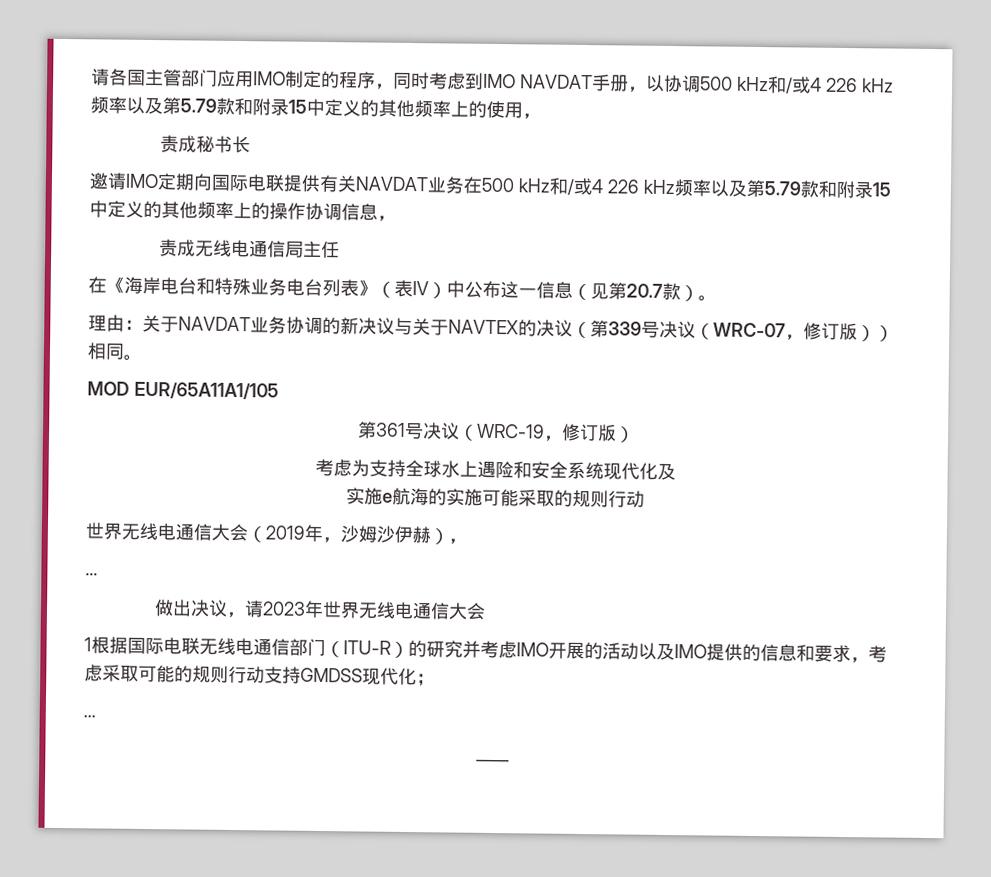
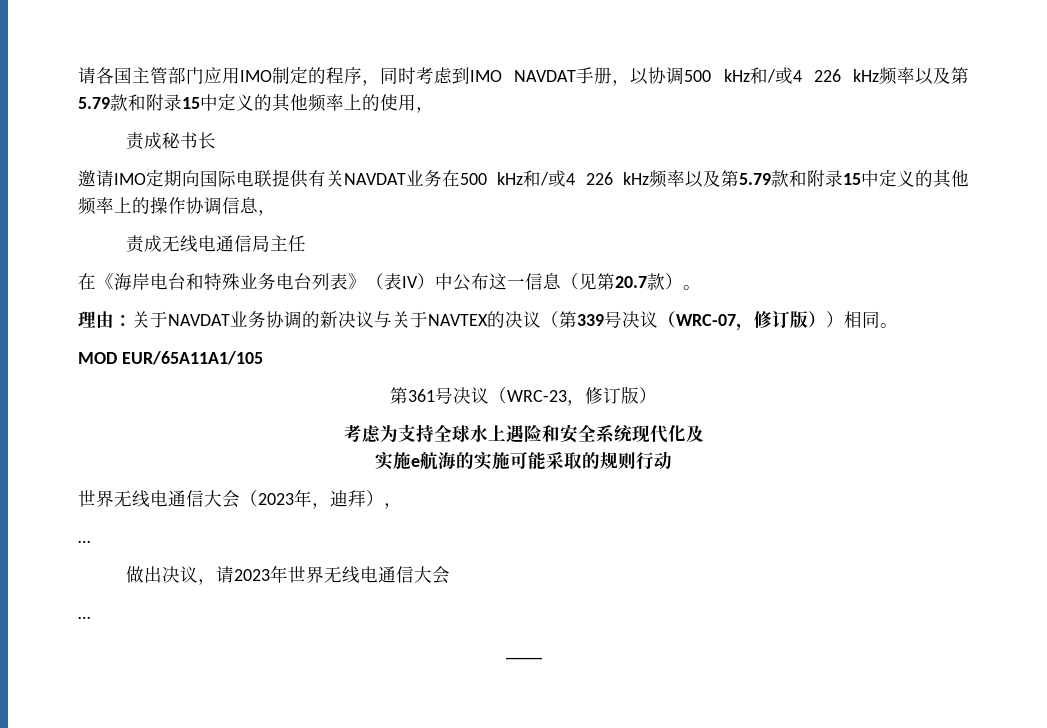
[476,423,545,439] WRC-19 -> [507,390,567,402] WRC-23
[265,524,431,544] 2019年，沙姆沙伊赫 -> [258,489,366,509] 2023年，迪拜
[84,636,887,664] [84,664,435,687] // 1根据国际电联无线电通信部门（ITU-R）的研究并考虑IMO开展的活动以及IMO提供的信息和要求，考虑采取可能的规则行动支持GMDSS现代化； -> (450, 575) none

